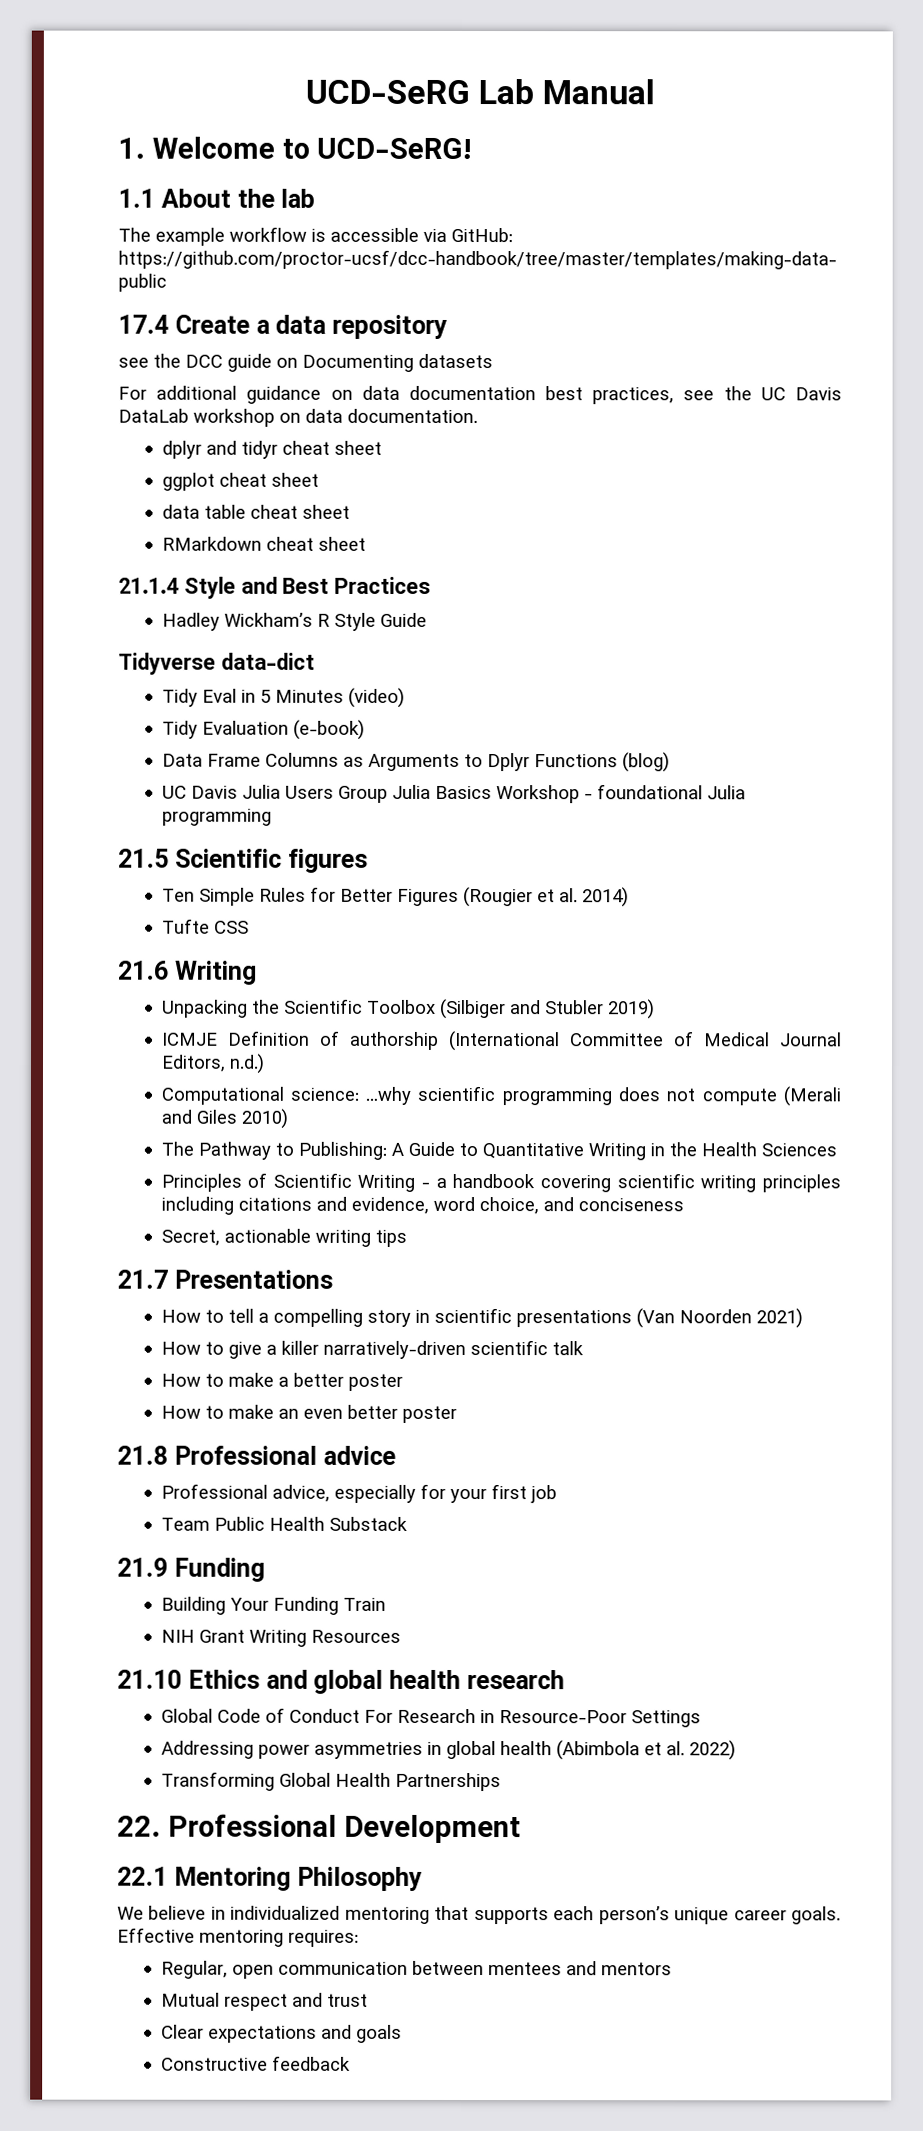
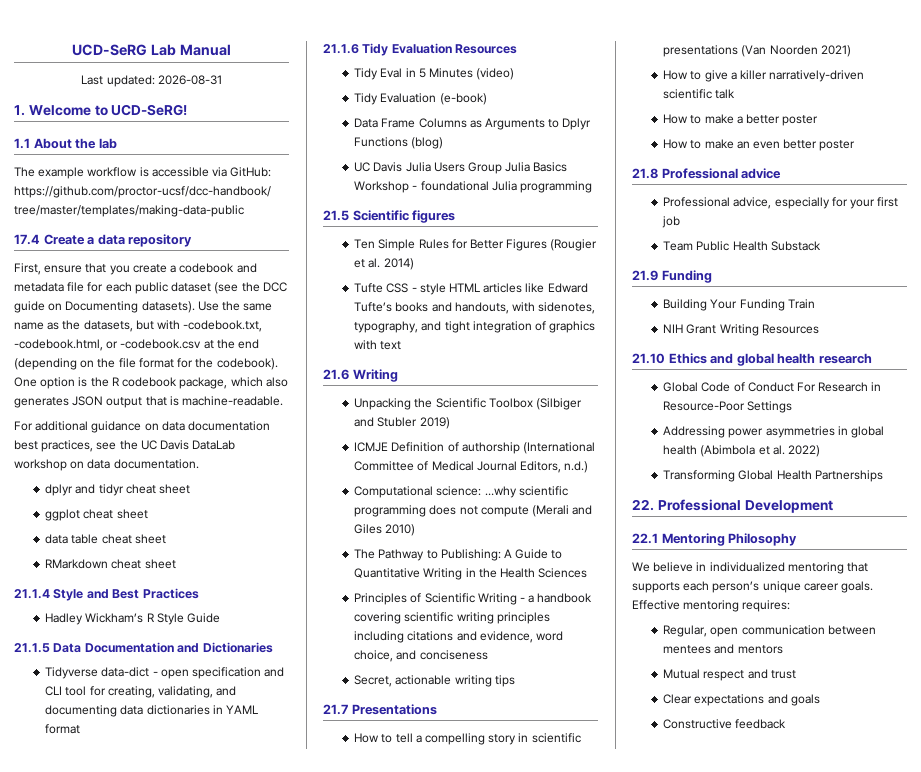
(656, 92) none -> [81,75,222,87] // Last updated: 2026-08-31
[118,357,149,368] see -> [14,263,257,275] [14,282,239,294] First, ensure that you create a codebook and metadata file for each public dataset (see
[418,353,493,369] datasets -> [141,301,273,313] [14,320,263,332] [14,339,260,351] [14,358,278,370] [14,377,288,389] [14,396,284,408] datasets). Use the same name as the datasets, but with -codebook.txt, -codebook.html, or -codebook.csv at the end (depending on the file format for the codebook). One option is the R codebook package, which also generates JSON output that is machine-readable.
[118,652,315,675] Tidyverse data-dict -> [14,642,273,653] [45,667,285,679] [45,686,237,698] [45,705,258,717] [45,724,81,734] [323,43,518,56] 21.1.5 Data Documentation and Dictionaries // Tidyverse data-dict - open specification and CLI tool for creating, validating, and documenting data dictionaries in YAML format // 21.1.6 Tidy Evaluation Resources
(249, 927) none -> [411,283,588,295] [354,302,596,314] [354,321,596,333] [354,340,402,350] - style HTML articles like Edward Tufte’s books and handouts, with sidenotes, typography, and tight integration of graphics with text

